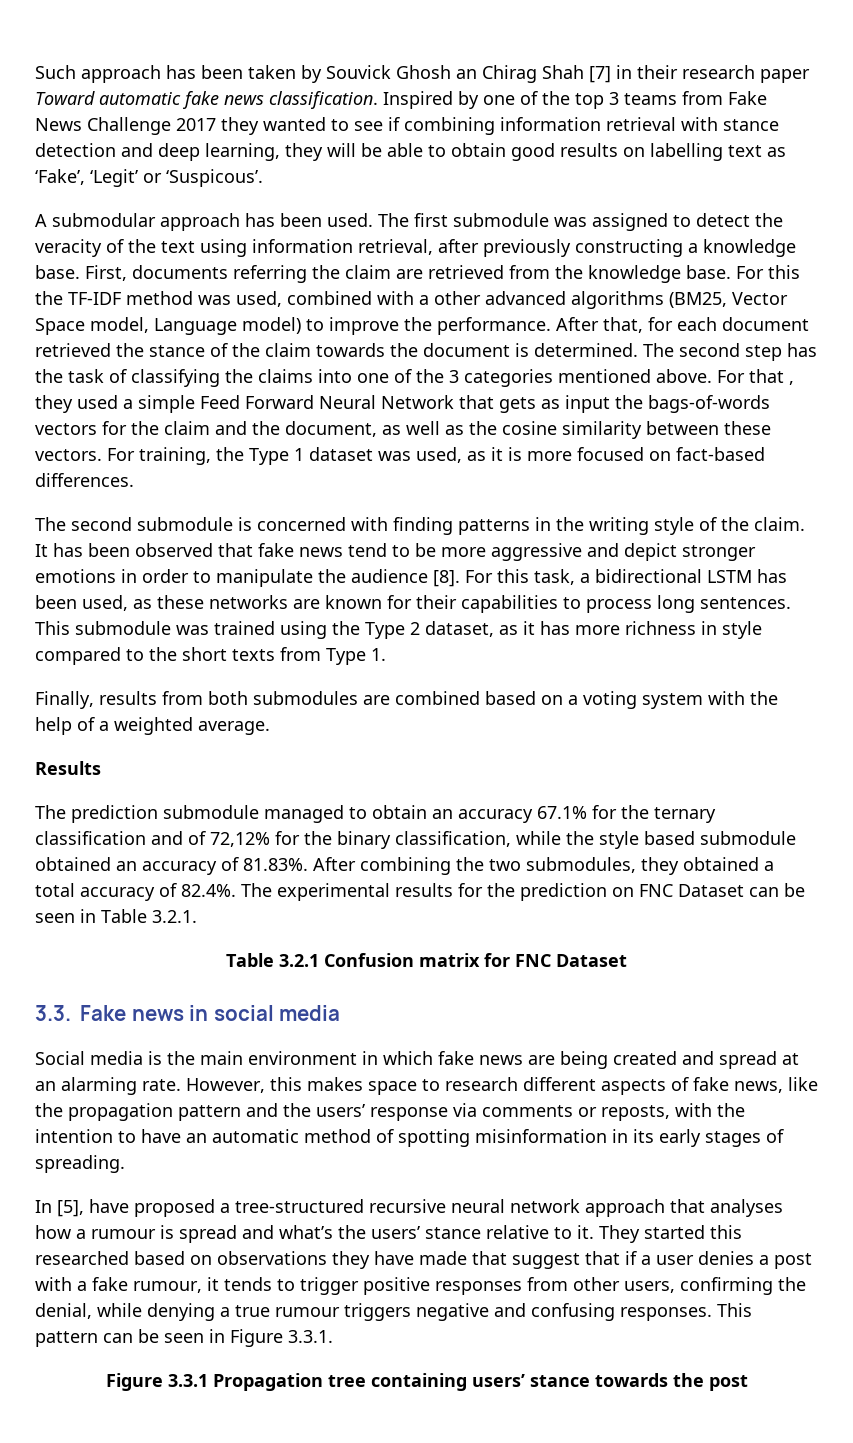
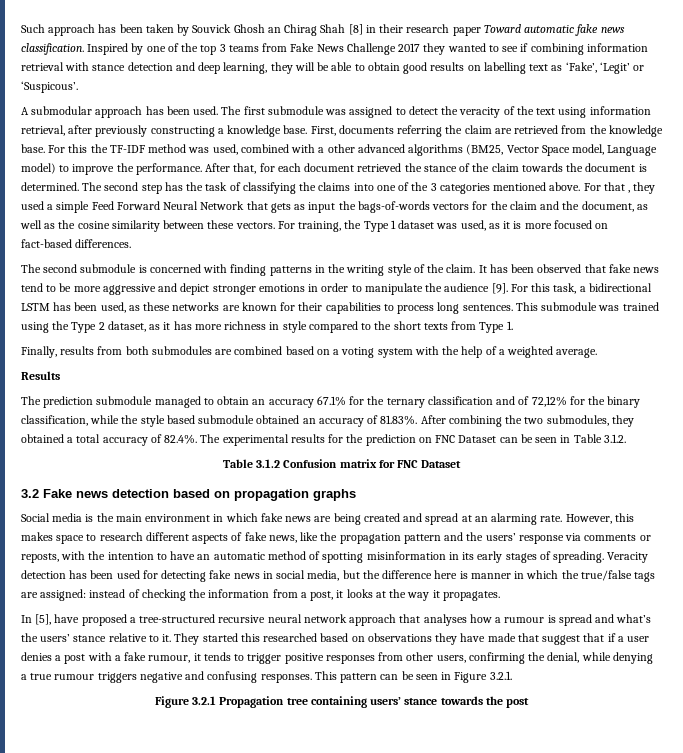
[589,66,611,83] [7] -> [348,24,363,35] [8]
[433,570,460,587] [8]. -> [491,283,508,294] [9].
[152,910,197,923] [226,953,319,967] 3.2.1. // Table 3.2.1 -> [603,434,626,443] [222,459,281,468] 3.1.2. // Table 3.1.2
[35,1005,71,1021] 3.3. -> [21,489,39,498] 3.2
[189,1005,341,1021] in social media -> [112,489,356,501] detection based on propagation graphs
(125, 1164) none -> [607,552,649,563] [21,570,656,582] [21,589,500,601] Veracity detection has been used for detecting fake news in social media, but the difference here is manner in which the true/false tags are assigned: instead of checking the information from a post, it looks at the way it propagates.
[288,1330,333,1343] [105,1373,208,1391] 3.3.1. // Figure 3.3.1 -> [489,671,512,680] [154,696,217,708] 3.2.1. // Figure 3.2.1

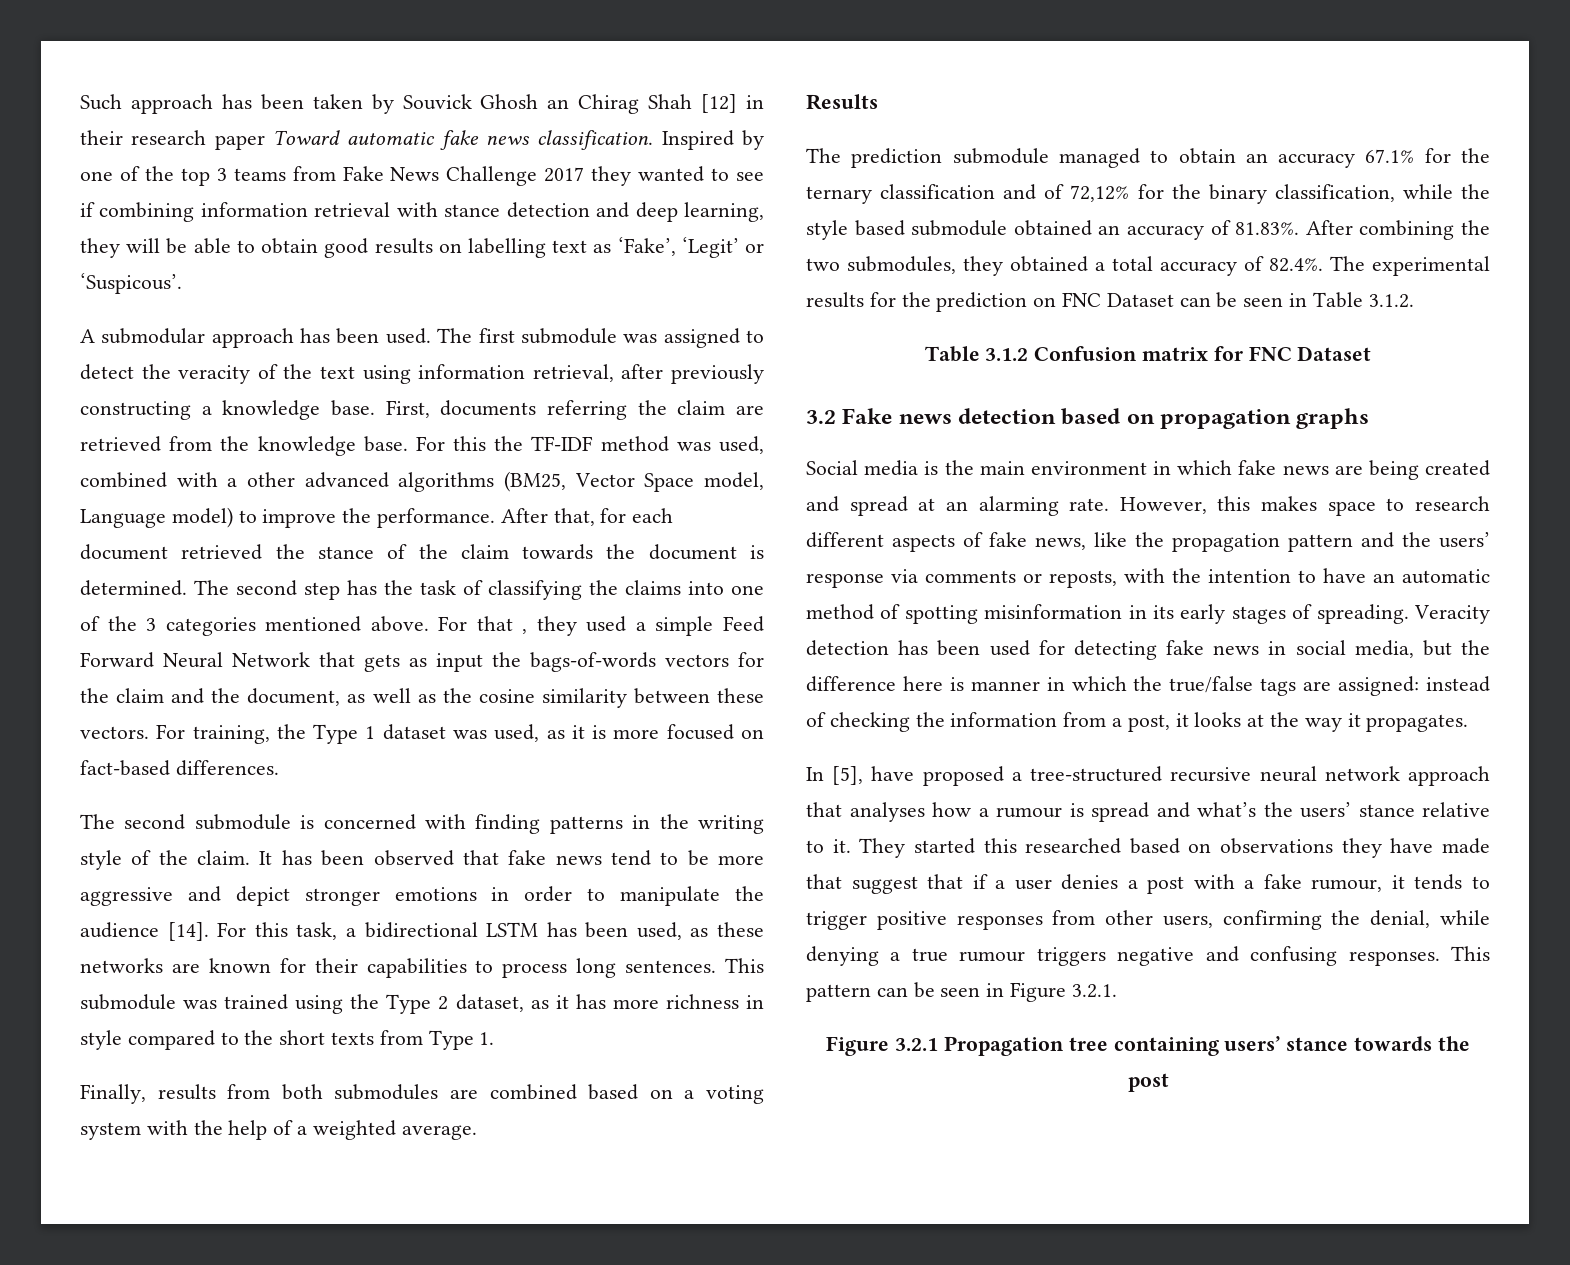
[348,24,363,35] [8] -> [701,94,738,113] [12]
[491,283,508,294] [9]. -> [167,922,209,941] [14].

